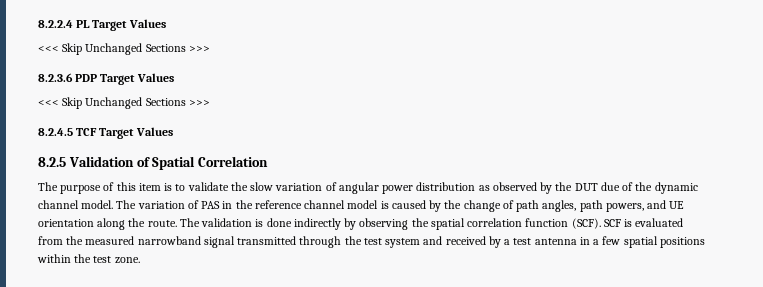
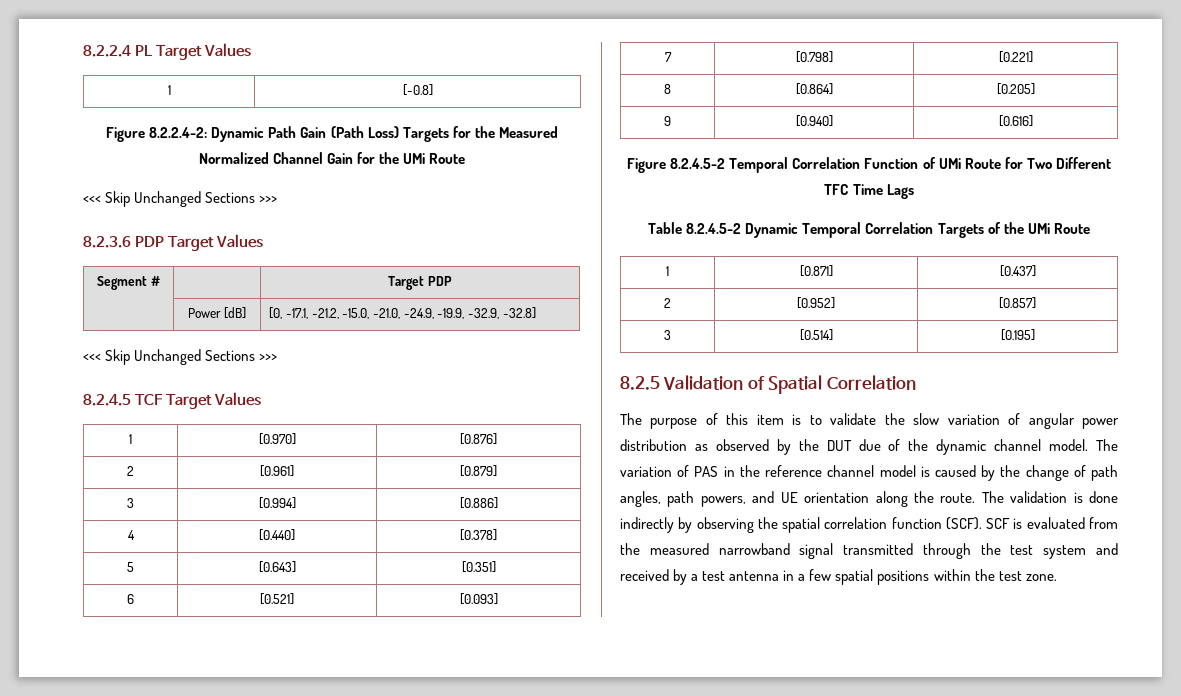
(166, 23) none -> [167,85,171,95] [402,84,433,96] [106,126,558,142] [198,152,466,164] // 1 | [-0.8] // Figure 8.2.2.4-2: Dynamic Path Gain (Path Loss) Targets for the Measured Normalized Channel Gain for the UMi Route
(174, 77) none -> [97,276,160,290] [388,276,452,290] [187,307,247,319] [269,307,536,319] // Segment # | | Target PDP // | Power [dB] | [0, -17.1, -21.2, -15.0, -21.0, -24.9, -19.9, -32.9, -32.8]
(173, 131) none -> [129,434,132,444] [258,433,296,445] [460,433,497,445] [127,466,134,476] [260,465,294,477] [460,465,497,477] [127,498,134,508] [258,497,296,509] [459,497,498,509] [127,530,135,540] [259,529,295,541] [460,529,497,541] [127,562,134,572] [258,561,296,573] [461,561,496,573] [127,594,134,604] [260,593,294,605] [459,593,498,605] [664,52,672,62] [795,51,833,63] [998,51,1033,63] [664,84,671,94] [795,83,833,95] [996,83,1035,95] [664,116,671,126] [795,115,833,127] [998,115,1033,127] [627,157,1111,173] [824,184,914,199] [648,222,1090,238] [666,266,669,276] [799,265,833,277] [999,265,1036,277] [664,298,671,308] [797,297,835,309] [999,297,1036,309] [664,330,671,340] [799,329,833,341] [1000,329,1035,341] // 1 | [0.970] | [0.876] // 2 | [0.961] | [0.879] // 3 | [0.994] | [0.886] // 4 | [0.440] | [0.378] // 5 | [0.643] | [0.351] // 6 | [0.521] | [0.093] // 7 | [0.798] | [0.221] // 8 | [0.864] | [0.205] // 9 | [0.940] | [0.616] // Figure 8.2.4.5-2 Temporal Correlation Function of UMi Route for Two Different TFC Time Lags // Table 8.2.4.5-2 Dynamic Temporal Correlation Targets of the UMi Route // 1 | [0.871] | [0.437] // 2 | [0.952] | [0.857] // 3 | [0.514] | [0.195]

